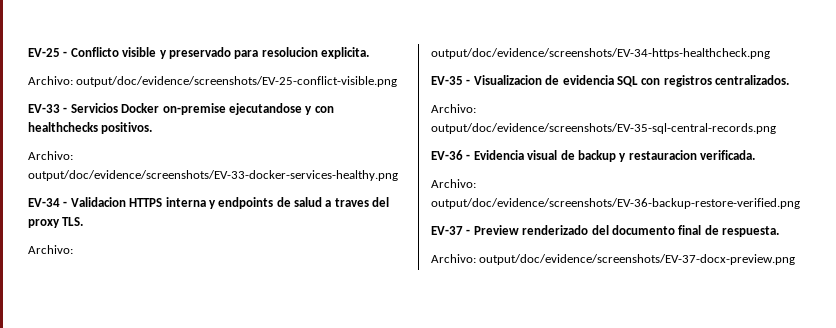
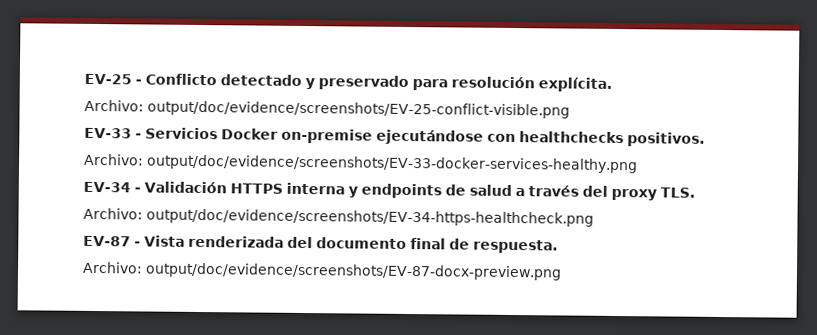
[122,47,157,57] visible -> [219,74,302,86] detectado
[261,47,369,59] resolucion explicita. -> [450,76,612,92] resolución explícita.
[228,103,313,115] ejecutandose y -> [375,129,484,145] ejecutándose
[70,197,126,207] Validacion -> [143,181,227,194] Validación
[334,198,369,207] traves -> [527,185,579,197] través
[431,75,789,87] [431,104,476,113] [431,123,776,134] [431,150,755,162] [431,179,476,188] [431,198,800,209] [431,225,589,235] EV-35 - Visualizacion de evidencia SQL con registros centralizados. // Archivo: output/doc/evidence/screenshots/EV-35-sql-central-records.png // EV-36 - Evidencia visual de backup y restauracion verificada. // Archivo: output/doc/evidence/screenshots/EV-36-backup-restore-verified.png // EV-37 - Preview renderizado -> [83,235,284,248] EV-87 - Vista renderizada
[479,254,796,265] output/doc/evidence/screenshots/EV-37-docx-preview.png -> [145,262,562,281] output/doc/evidence/screenshots/EV-87-docx-preview.png

